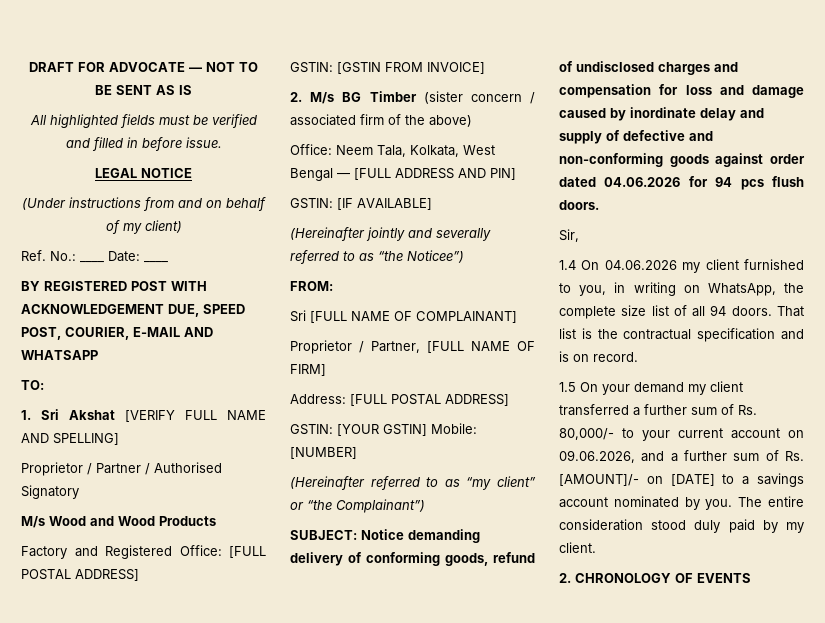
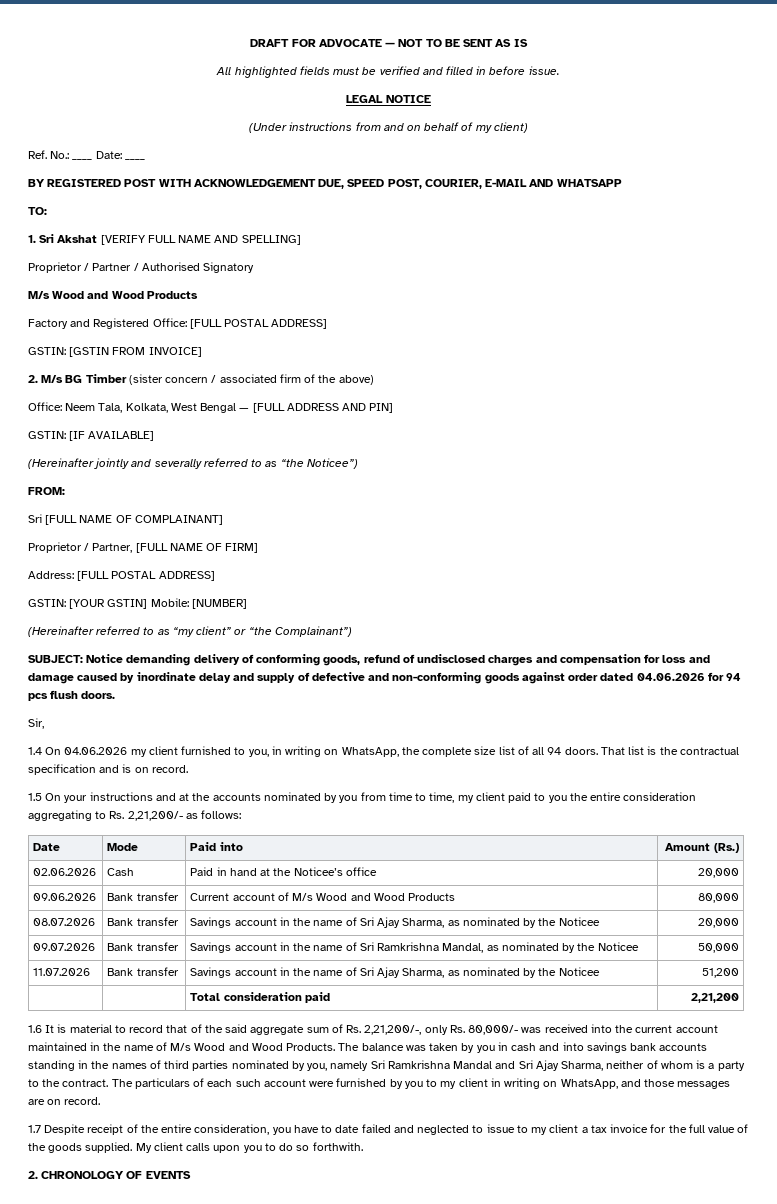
[634,381,743,395] [559,404,757,416] [559,428,804,441] [559,450,804,463] [559,473,804,487] [559,496,804,510] [559,519,804,533] [559,542,596,553] demand my client transferred a further sum of Rs. 80,000/- to your current account on 09.06.2026, and a further sum of Rs. [AMOUNT]/- on [DATE] to a savings account nominated by you. The entire consideration stood duly paid by my client. -> [89,792,697,803] [28,810,242,821] [33,843,61,851] [107,843,139,851] [190,842,244,851] [664,843,739,853] [33,868,97,876] [107,868,135,876] [190,867,377,876] [697,868,739,878] [33,893,97,901] [107,892,179,901] [190,892,456,901] [697,893,739,903] [33,918,96,926] [107,917,179,926] [190,917,600,928] [697,918,739,928] [33,943,96,951] [107,942,179,951] [190,942,639,953] [697,943,739,953] [33,968,91,976] [107,967,179,976] [190,967,600,978] [701,968,739,978] [190,992,330,1003] [690,993,739,1003] [28,1024,718,1035] [28,1042,708,1053] [28,1060,745,1071] [28,1078,731,1089] [28,1097,101,1105] [28,1124,749,1135] [28,1142,363,1153] instructions and at the accounts nominated by you from time to time, my client paid to you the entire consideration aggregating to Rs. 2,21,200/- as follows: // Date | Mode | Paid into | Amount (Rs.) // 02.06.2026 | Cash | Paid in hand at the Noticee’s office | 20,000 // 09.06.2026 | Bank transfer | Current account of M/s Wood and Wood Products | 80,000 // 08.07.2026 | Bank transfer | Savings account in the name of Sri Ajay Sharma, as nominated by the Noticee | 20,000 // 09.07.2026 | Bank transfer | Savings account in the name of Sri Ramkrishna Mandal, as nominated by the Noticee | 50,000 // 11.07.2026 | Bank transfer | Savings account in the name of Sri Ajay Sharma, as nominated by the Noticee | 51,200 // | | Total consideration paid | 2,21,200 // 1.6 It is material to record that of the said aggregate sum of Rs. 2,21,200/-, only Rs. 80,000/- was received into the current account maintained in the name of M/s Wood and Wood Products. The balance was taken by you in cash and into savings bank accounts standing in the names of third parties nominated by you, namely Sri Ramkrishna Mandal and Sri Ajay Sharma, neither of whom is a party to the contract. The particulars of each such account were furnished by you to my client in writing on WhatsApp, and those messages are on record. // 1.7 Despite receipt of the entire consideration, you have to date failed and neglected to issue to my client a tax invoice for the full value of the goods supplied. My client calls upon you to do so forthwith.

